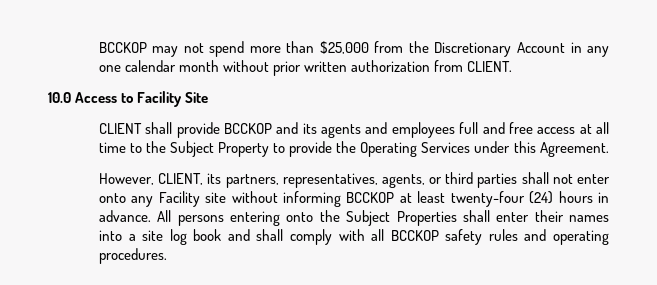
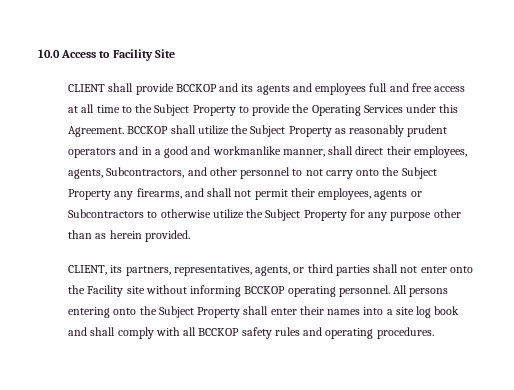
[98,41,609,57] [98,60,513,76] BCCKOP may not spend more than $25,000 from the Discretionary Account in any one calendar month without prior written authorization from CLIENT. // -> (38, 53) none
[98,173,154,185] // However, -> [127,125,448,137] [68,146,467,158] [68,167,437,179] [68,188,422,200] [68,209,461,221] [68,230,190,242] BCCKOP shall utilize the Subject Property as reasonably prudent operators and in a good and workmanlike manner, shall direct their employees, agents, Subcontractors, and other personnel to not carry onto the Subject Property any firearms, and shall not permit their employees, agents or Subcontractors to otherwise utilize the Subject Property for any purpose other than as herein provided. //
[131,196,154,207] any -> [68,285,86,294] the
[399,191,610,207] [98,210,151,222] at least twenty-four (24) hours in advance. -> [287,285,390,297] operating personnel.
[396,211,457,226] Properties -> [197,307,241,318] Property

